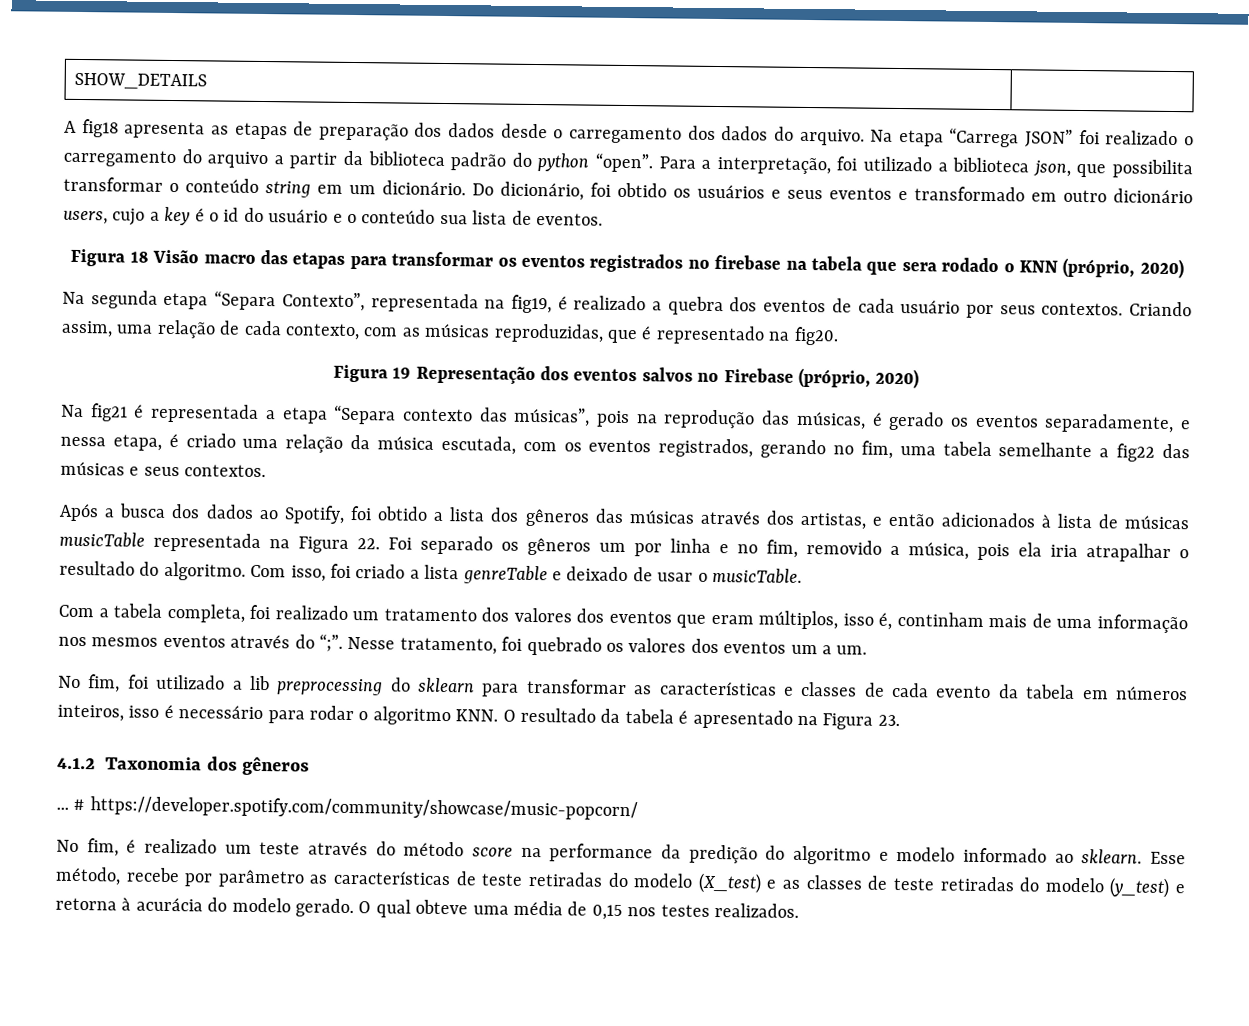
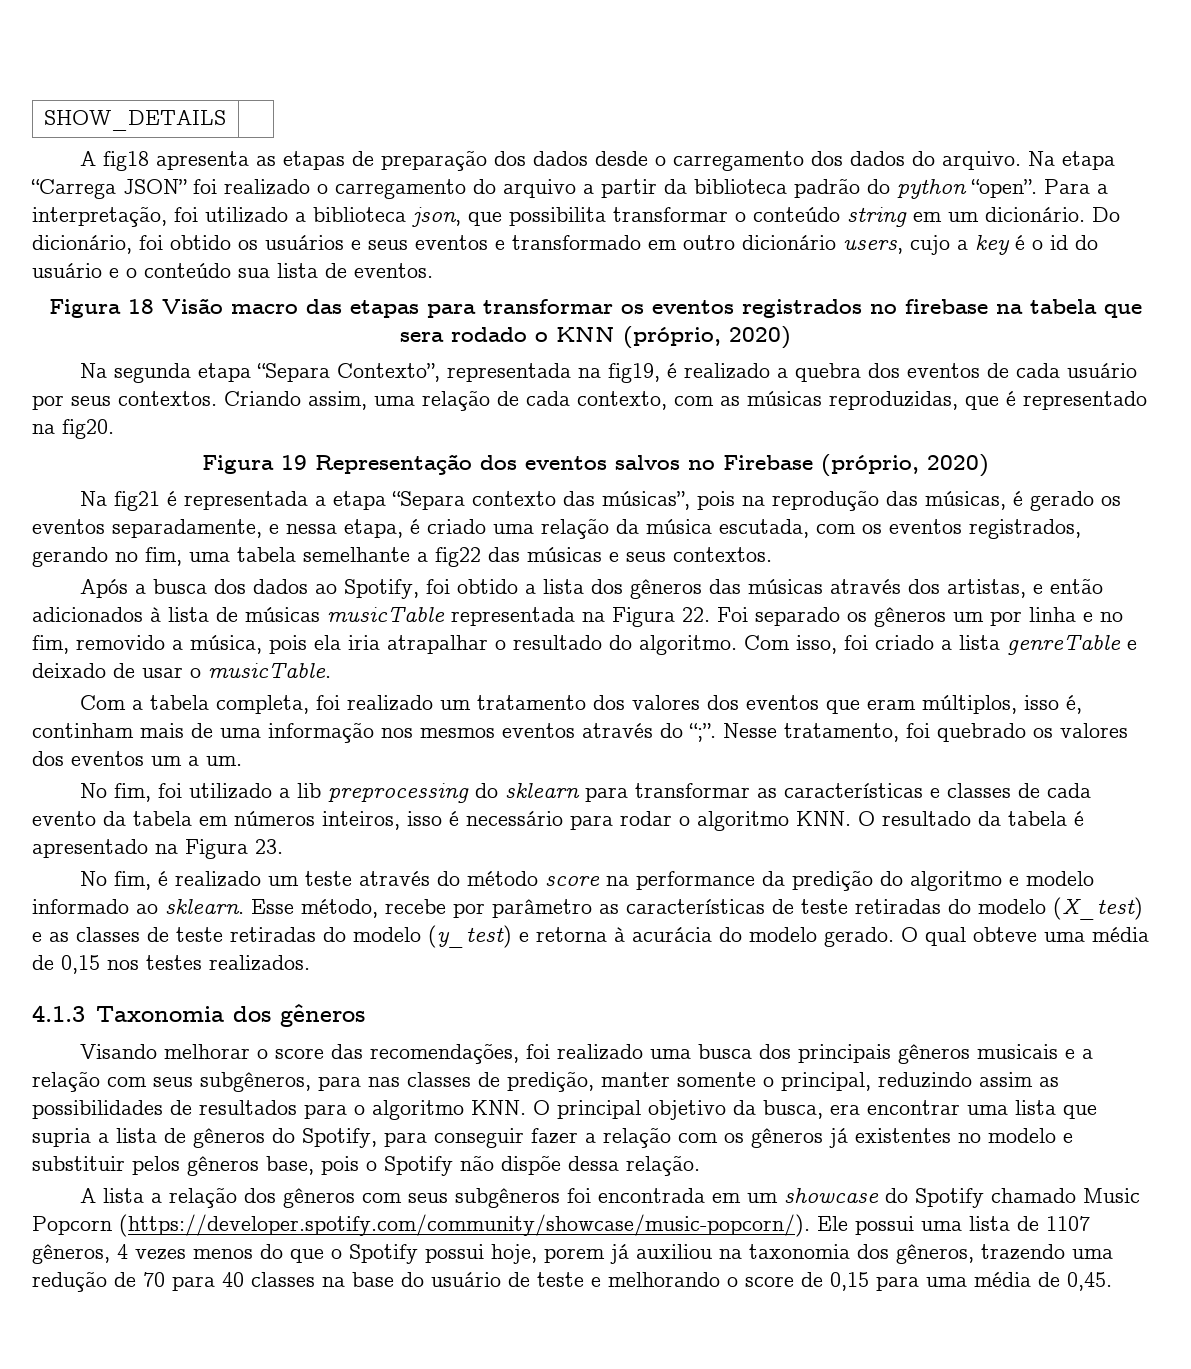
[57,756,311,776] [56,796,638,821] // 4.1.2 Taxonomia dos gêneros // ... # https://developer.spotify.com/community/showcase/music-popcorn/ -> (283, 846) none
(799, 910) none -> [32,1004,365,1027] [80,1043,1094,1064] [32,1071,1059,1092] [32,1100,1097,1120] [32,1127,1073,1148] [32,1155,700,1176] [80,1187,1141,1208] [32,1214,1090,1237] [32,1244,1113,1264] [32,1271,1112,1292] // 4.1.3 Taxonomia dos gêneros // Visando melhorar o score das recomendações, foi realizado uma busca dos principais gêneros musicais e a relação com seus subgêneros, para nas classes de predição, manter somente o principal, reduzindo assim as possibilidades de resultados para o algoritmo KNN. O principal objetivo da busca, era encontrar uma lista que supria a lista de gêneros do Spotify, para conseguir fazer a relação com os gêneros já existentes no modelo e substituir pelos gêneros base, pois o Spotify não dispõe dessa relação. // A lista a relação dos gêneros com seus subgêneros foi encontrada em um showcase do Spotify chamado Music Popcorn (https://developer.spotify.com/community/showcase/music-popcorn/). Ele possui uma lista de 1107 gêneros, 4 vezes menos do que o Spotify possui hoje, porem já auxiliou na taxonomia dos gêneros, trazendo uma redução de 70 para 40 classes na base do usuário de teste e melhorando o score de 0,15 para uma média de 0,45.

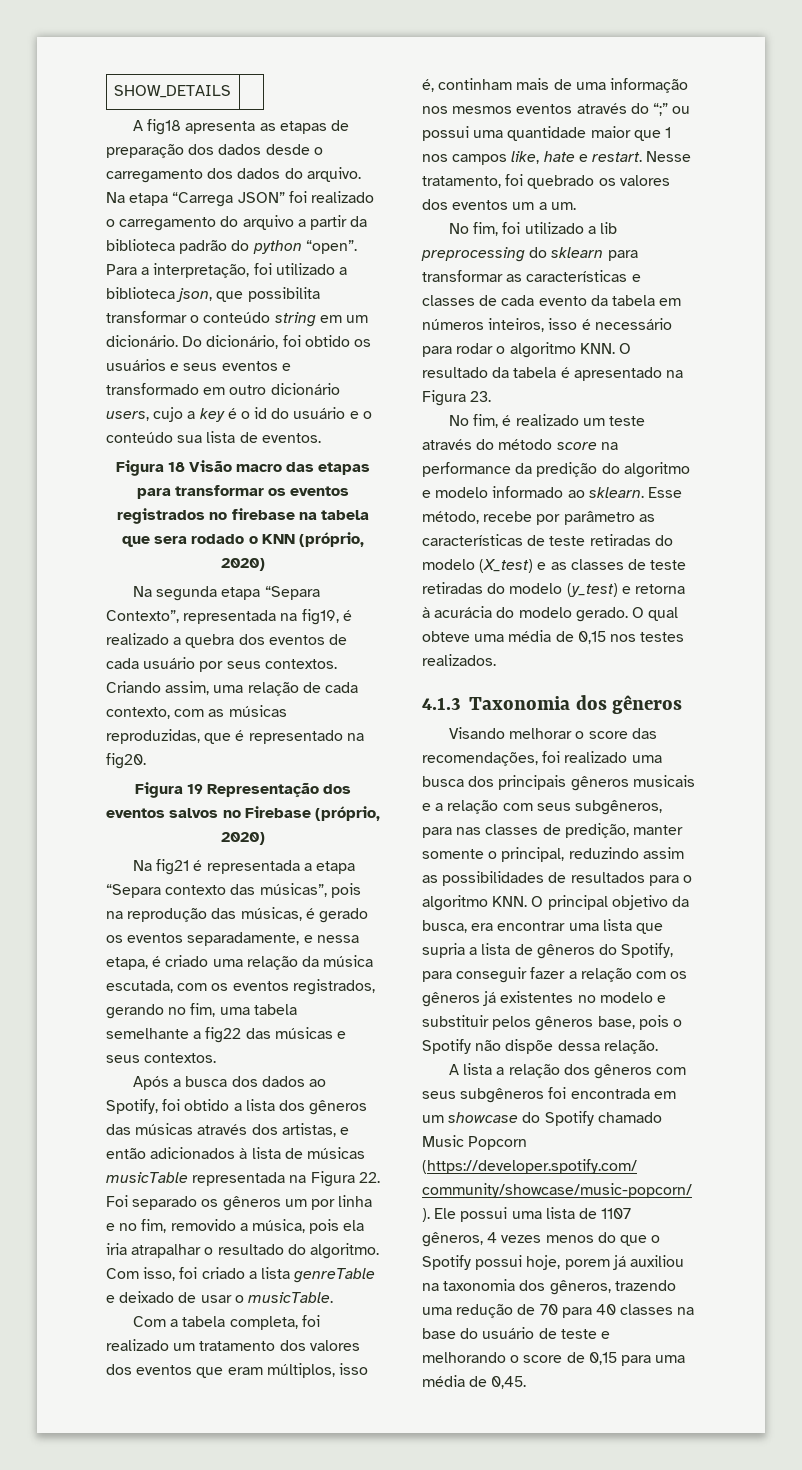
[689,723,716,742] “;”. -> [652,103,691,116] [422,126,671,141] [422,151,642,165] “;” ou possui uma quantidade maior que 1 nos campos like, hate e restart.

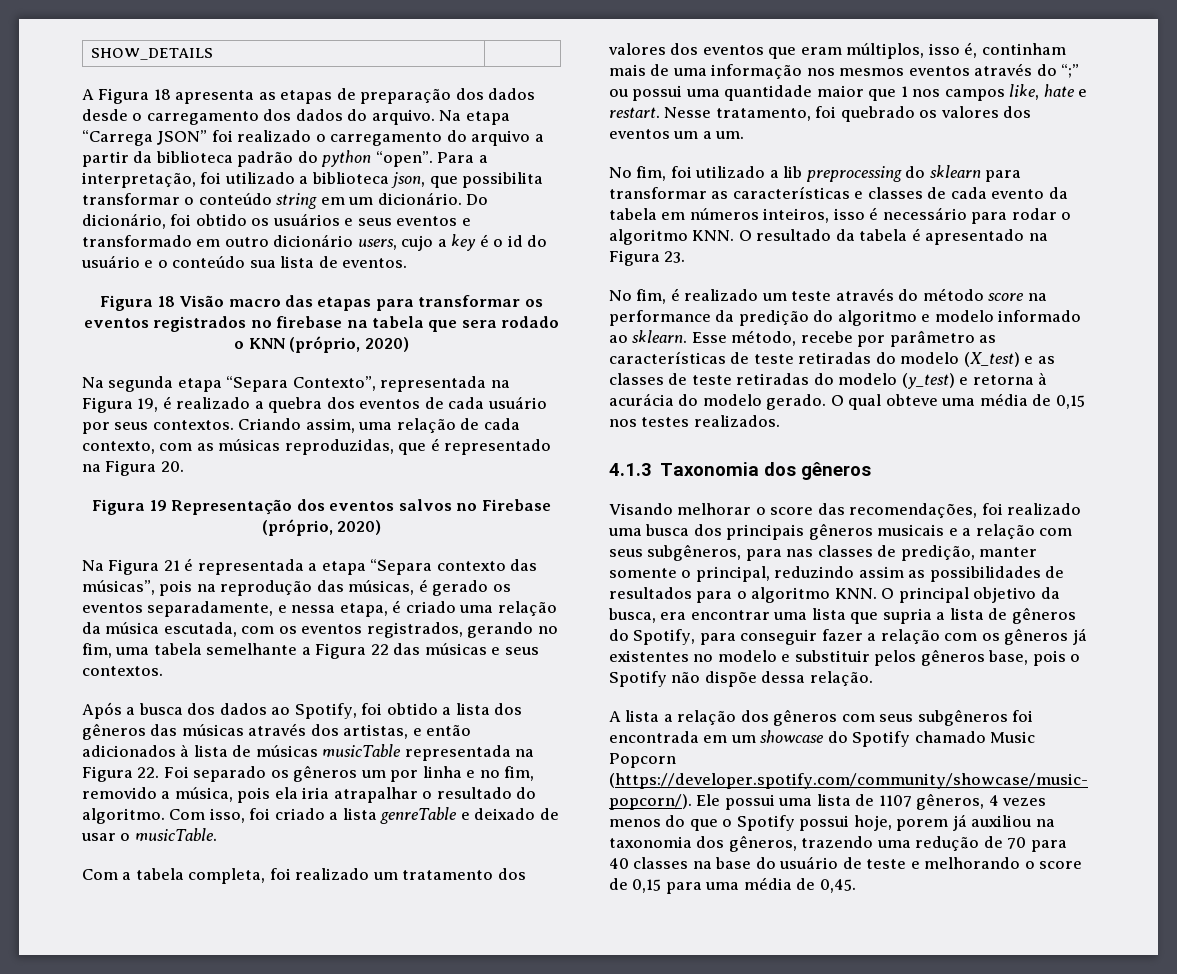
[147,119,182,135] fig18 -> [98,88,171,104] Figura 18
[301,609,339,625] fig19, -> [82,397,159,413] Figura 19,
[106,753,146,769] fig20. -> [105,460,184,476] Figura 20.
[156,859,190,875] fig21 -> [108,559,180,575] Figura 21
[205,1027,242,1043] fig22 -> [315,643,389,659] Figura 22

